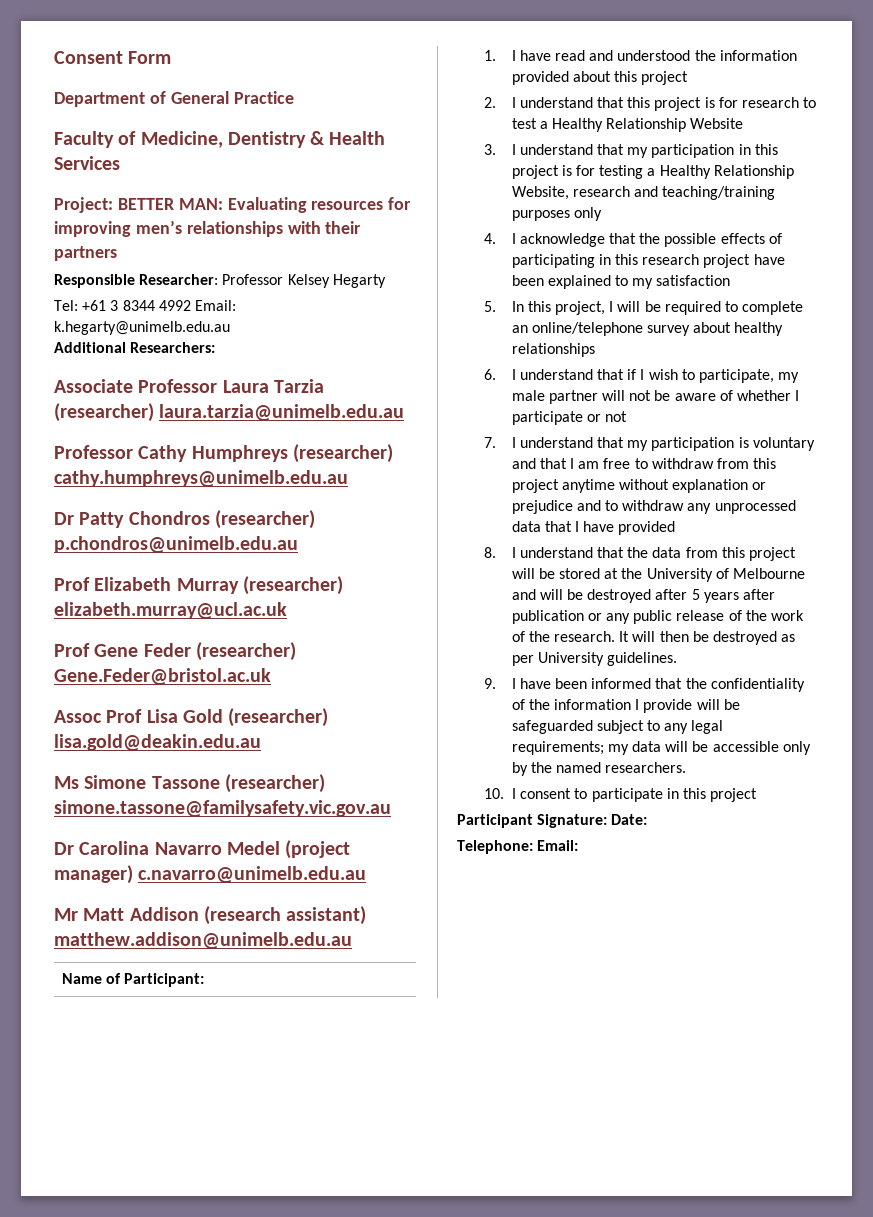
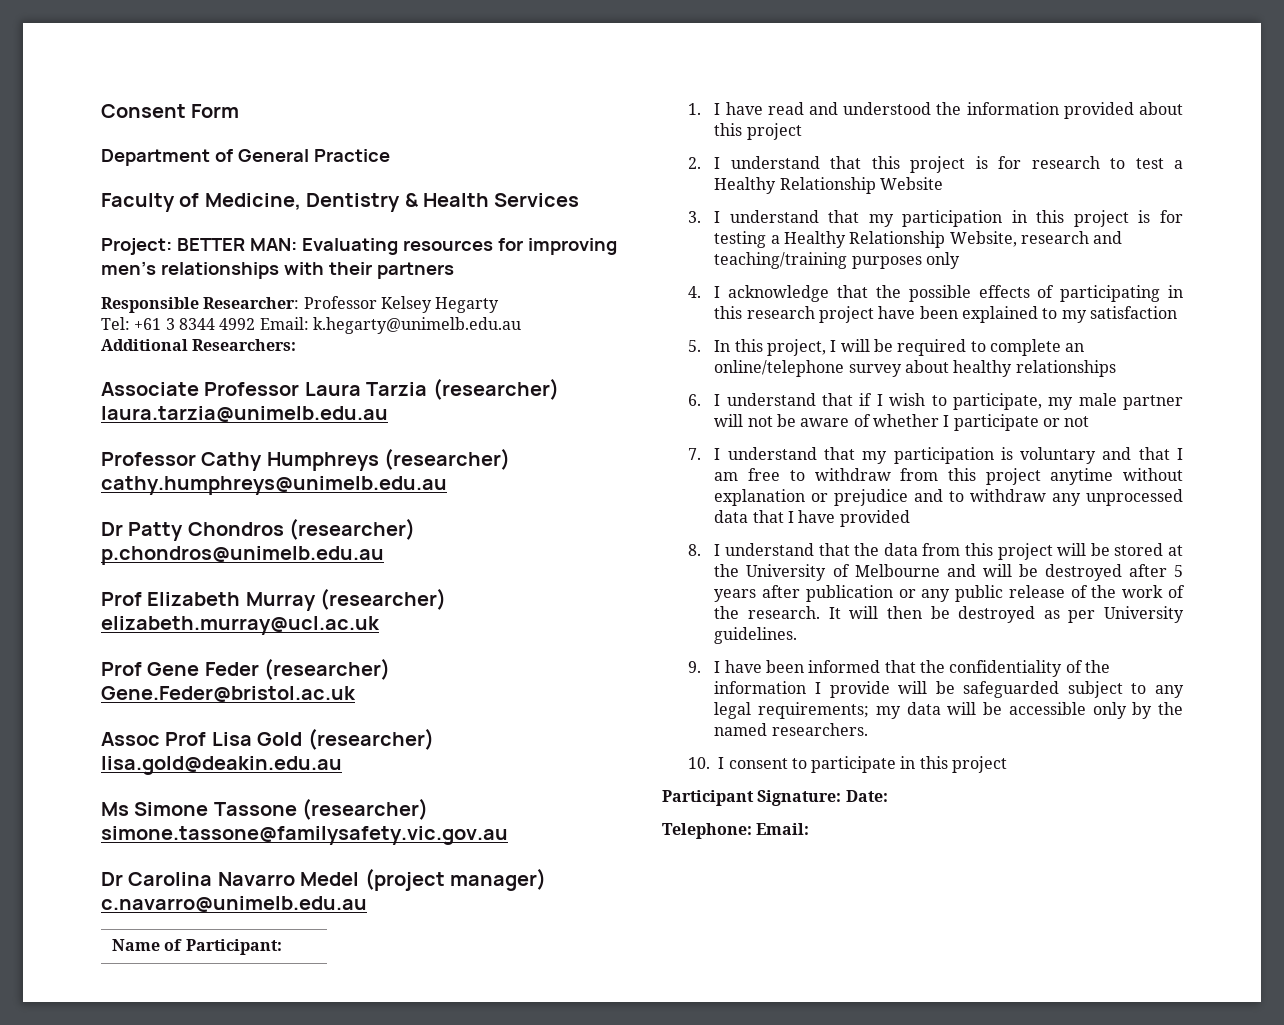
[54,906,367,925] [54,932,352,949] // Mr Matt Addison (research assistant) matthew.addison@unimelb.edu.au -> (367, 904) none

